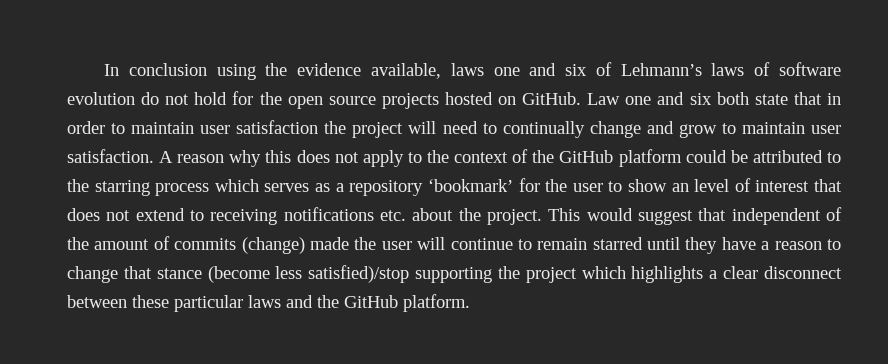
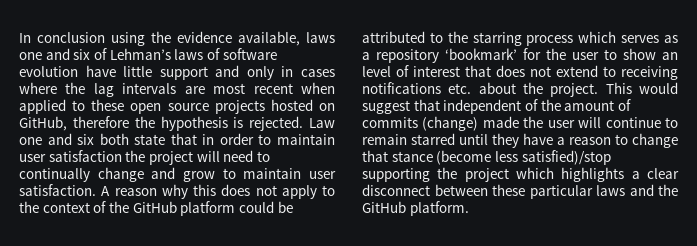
[620,63,702,76] Lehmann’s -> [109,48,171,60] Lehman’s
[141,91,282,105] do not hold for the -> [85,65,335,80] [19,82,336,97] [19,99,125,114] have little support and only in cases where the lag intervals are most recent when applied to these
[522,92,582,105] GitHub. -> [19,116,304,131] GitHub, therefore the hypothesis is rejected.

